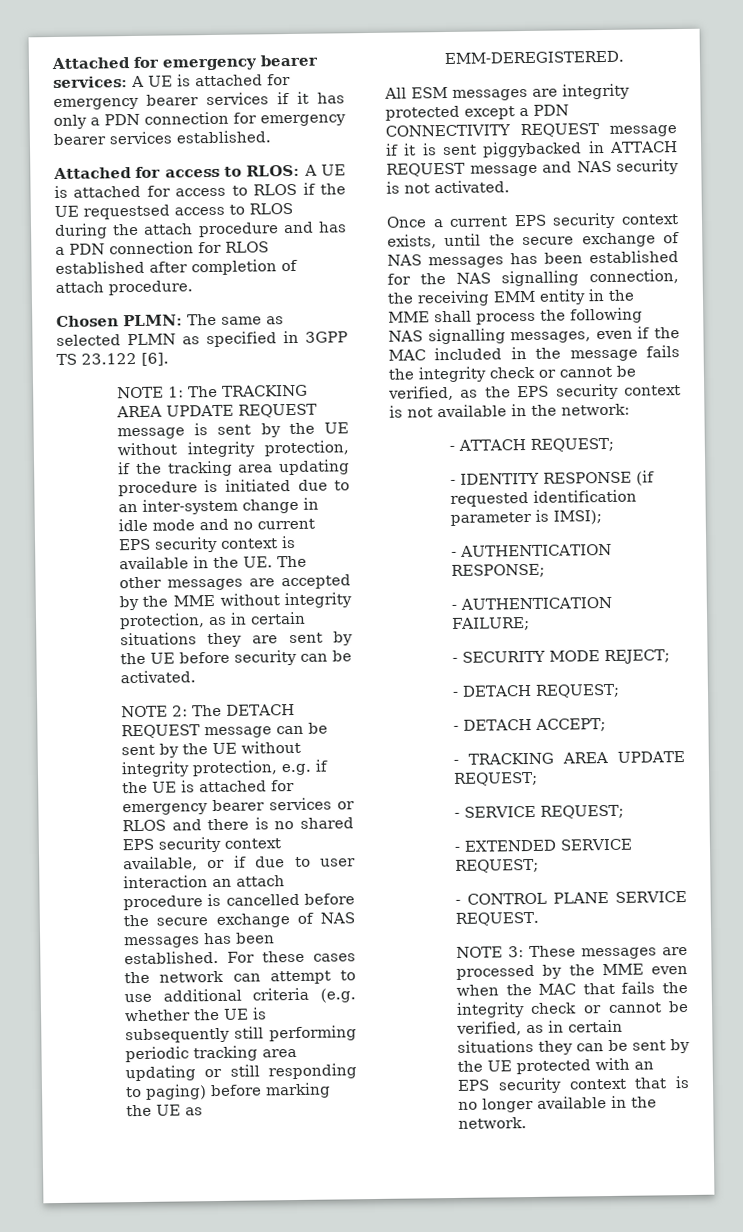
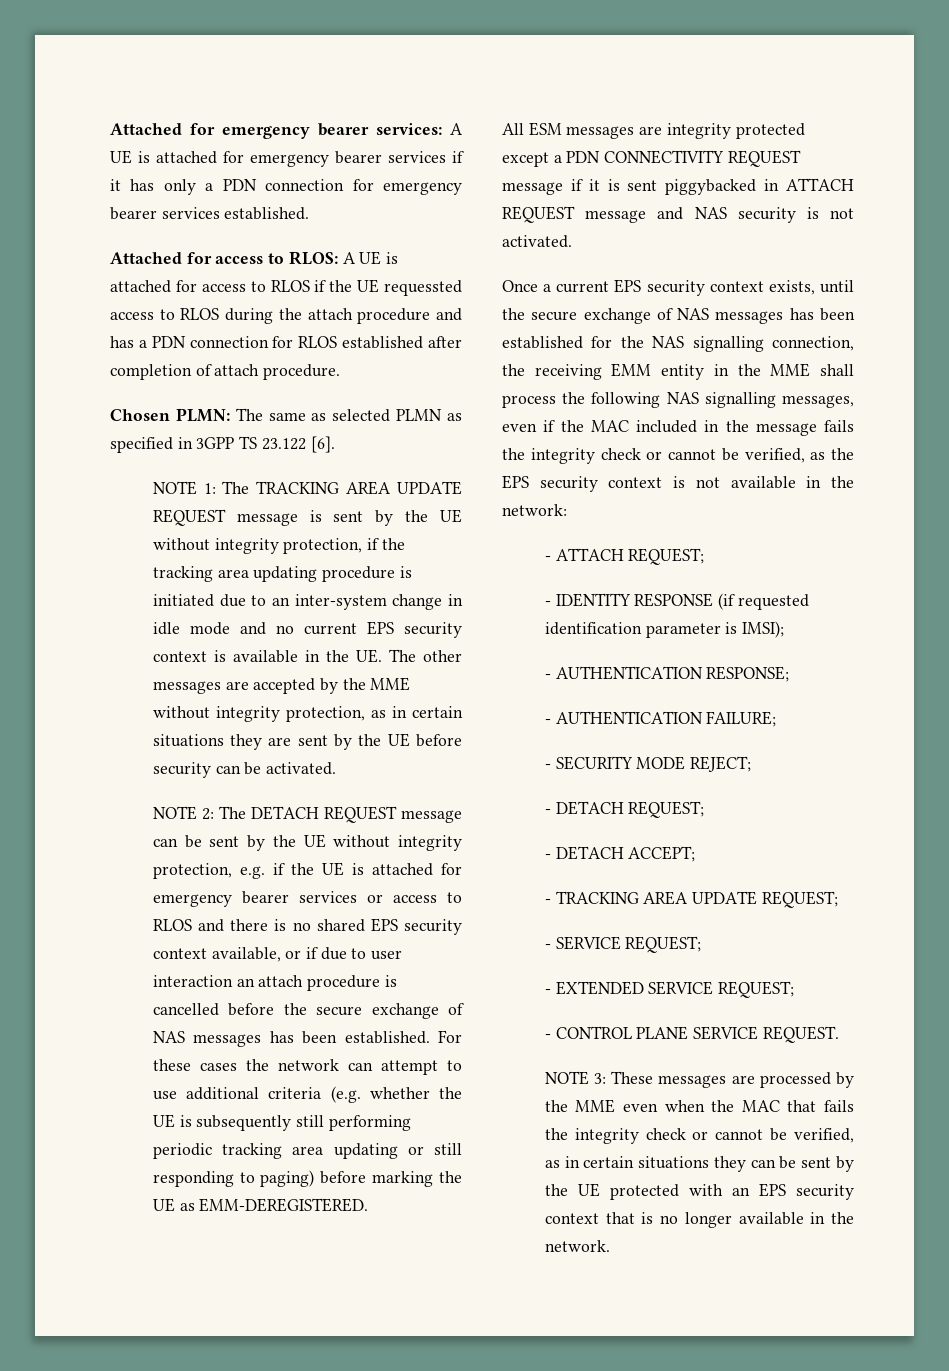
[83,204,170,220] requestsed -> [384,280,462,296] requessted
(355, 805) none -> [392,892,463,903] access to

